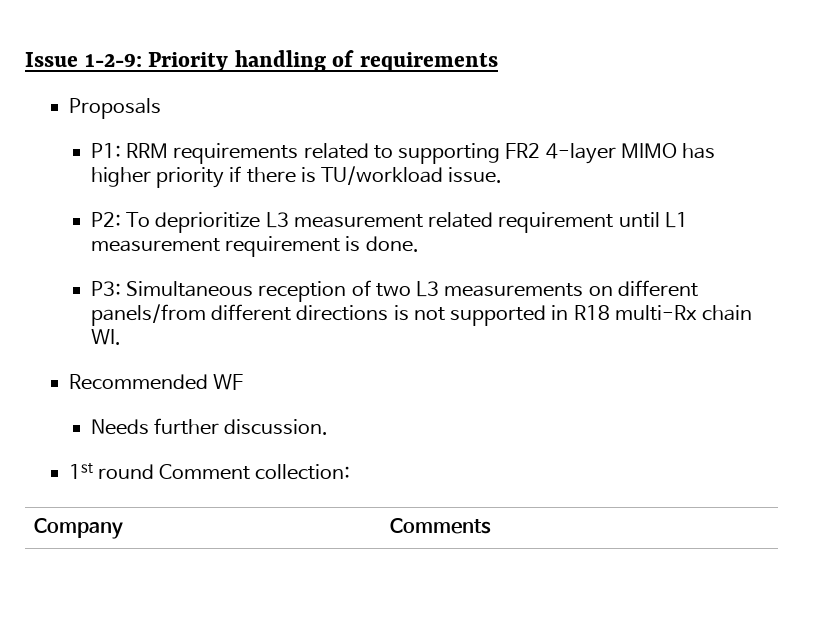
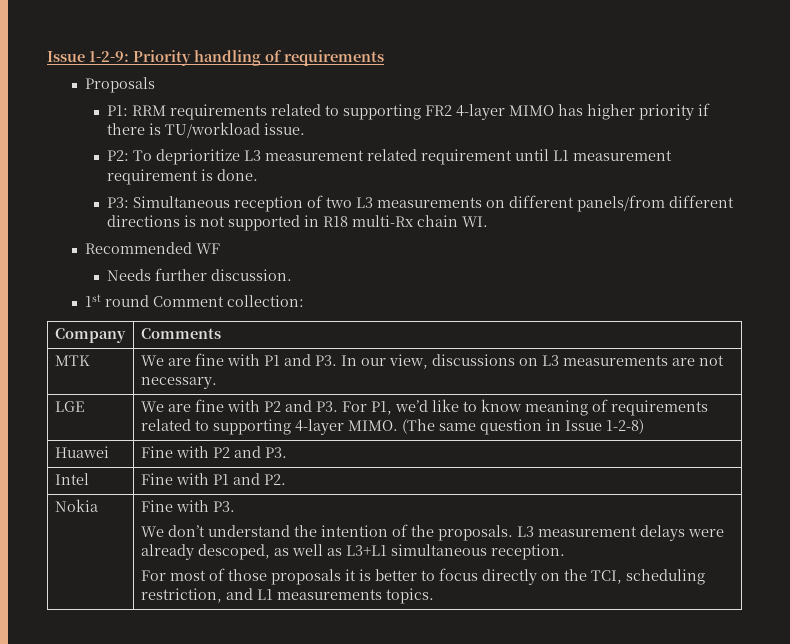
(491, 526) none -> [54,355,90,366] [140,353,724,369] [140,377,217,389] [54,401,84,412] [140,399,708,416] [140,419,644,435] [54,446,109,458] [140,446,287,458] [54,473,89,485] [140,473,286,485] [54,499,98,512] [140,500,235,512] [140,524,724,541] [140,544,565,560] [140,568,705,585] [140,588,434,604] // MTK | We are fine with P1 and P3. In our view, discussions on L3 measurements are not necessary. // LGE | We are fine with P2 and P3. For P1, we’d like to know meaning of requirements related to supporting 4-layer MIMO. (The same question in Issue 1-2-8) // Huawei | Fine with P2 and P3. // Intel | Fine with P1 and P2. // Nokia | Fine with P3. // We don’t understand the intention of the proposals. L3 measurement delays were already descoped, as well as L3+L1 simultaneous reception. // For most of those proposals it is better to focus directly on the TCI, scheduling restriction, and L1 measurements topics.

